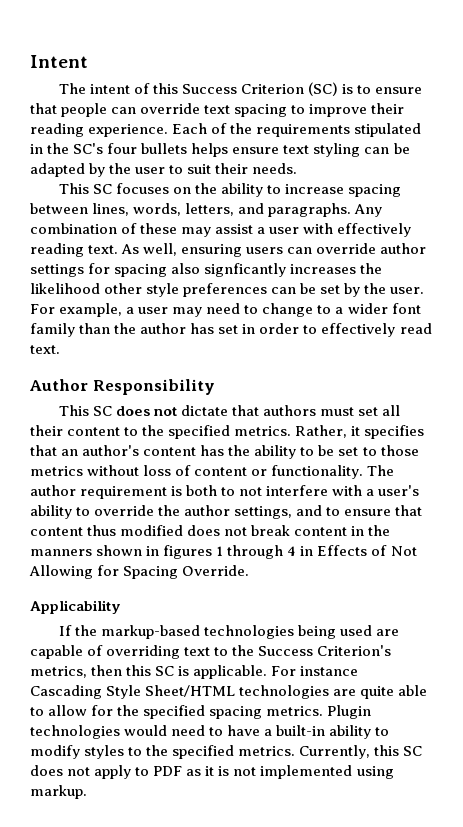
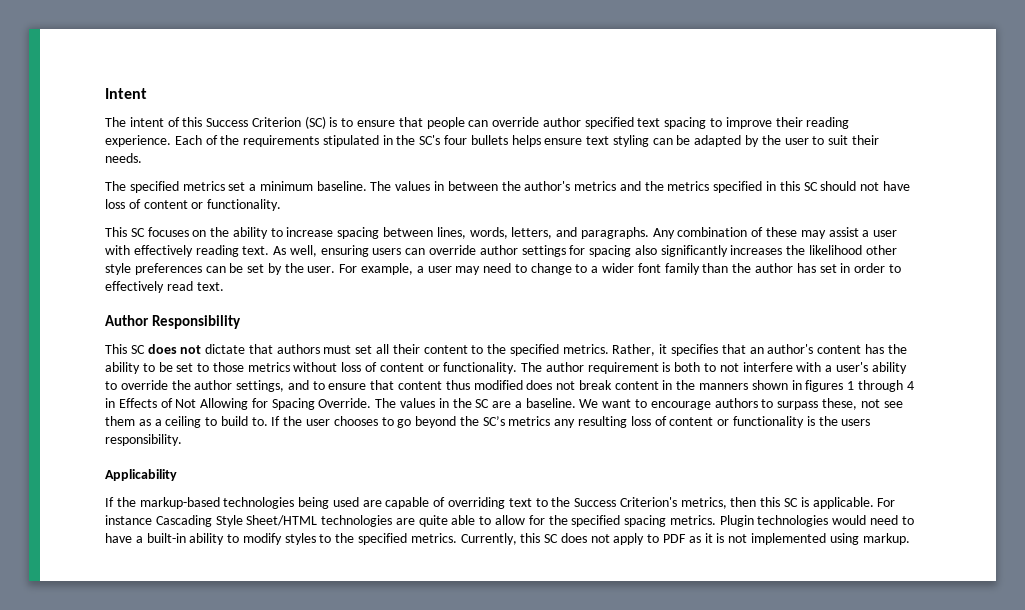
(201, 108) none -> [542,117,634,129] author specified
(298, 168) none -> [105,181,910,193] [105,199,282,211] // The specified metrics set a minimum baseline. The values in between the author's metrics and the metrics specified in this SC should not have loss of content or functionality.
[204,263,287,277] signficantly -> [660,245,728,257] significantly
(250, 570) none -> [375,398,903,410] [105,416,871,428] [105,434,182,446] The values in the SC are a baseline. We want to encourage authors to surpass these, not see them as a ceiling to build to. If the user chooses to go beyond the SC’s metrics any resulting loss of content or functionality is the users responsibility.

